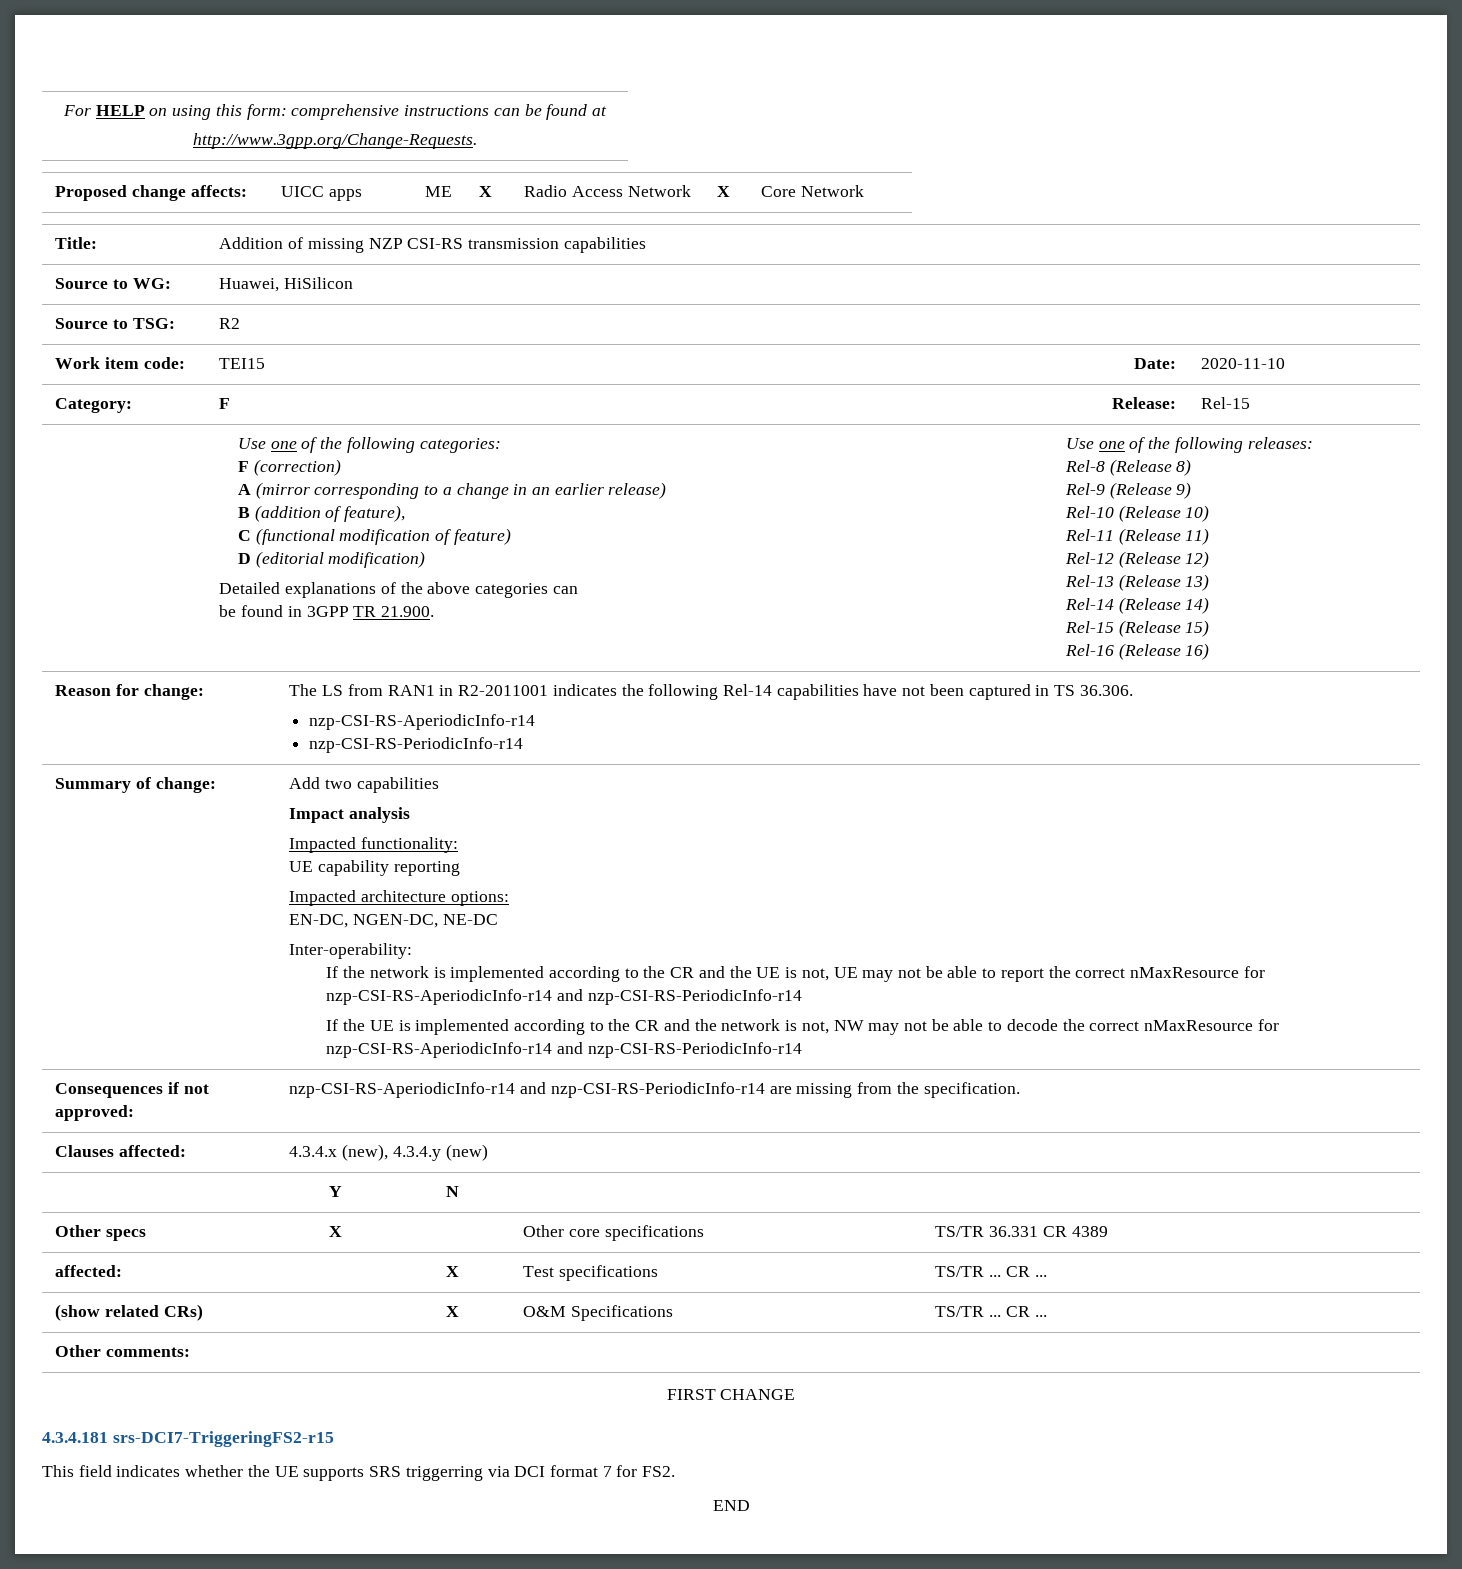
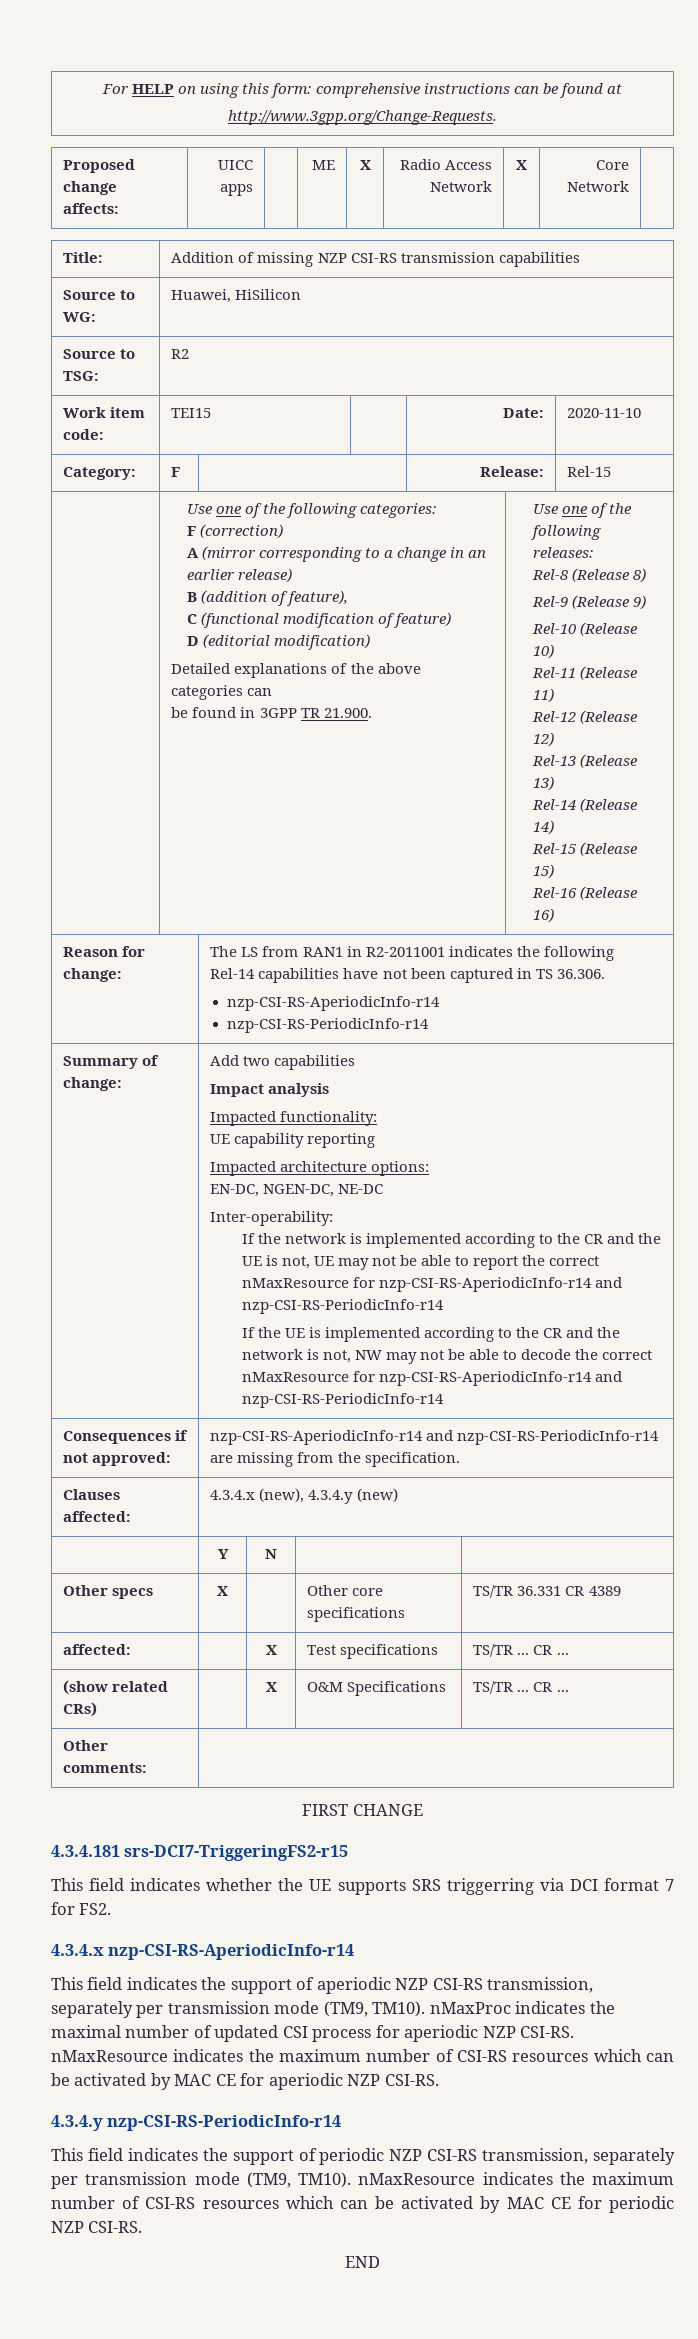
(676, 1471) none -> [51,1944,355,1960] [51,1977,594,1994] [51,2001,615,2018] [51,2025,575,2042] [51,2049,674,2062] [51,2073,439,2090] [51,2115,342,2131] [51,2148,675,2165] [51,2172,674,2189] [51,2196,674,2213] [51,2221,143,2233] // 4.3.4.x nzp-CSI-RS-AperiodicInfo-r14 // This field indicates the support of aperiodic NZP CSI-RS transmission, separately per transmission mode (TM9, TM10). nMaxProc indicates the maximal number of updated CSI process for aperiodic NZP CSI-RS. nMaxResource indicates the maximum number of CSI-RS resources which can be activated by MAC CE for aperiodic NZP CSI-RS. // 4.3.4.y nzp-CSI-RS-PeriodicInfo-r14 // This field indicates the support of periodic NZP CSI-RS transmission, separately per transmission mode (TM9, TM10). nMaxResource indicates the maximum number of CSI-RS resources which can be activated by MAC CE for periodic NZP CSI-RS.

